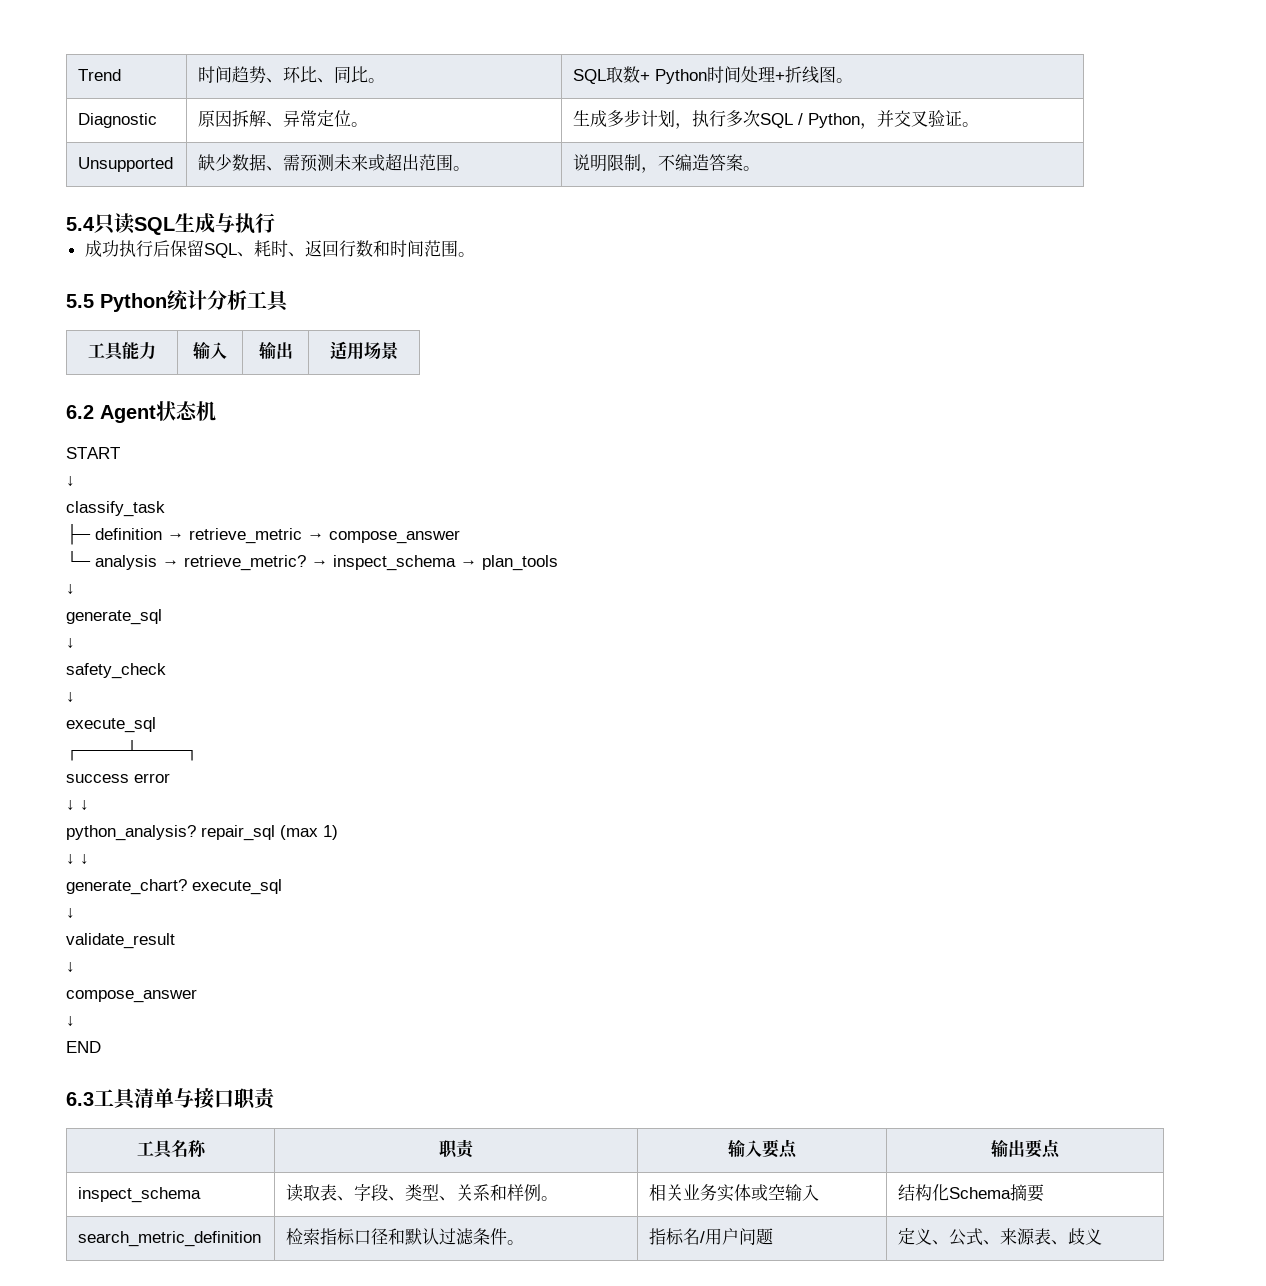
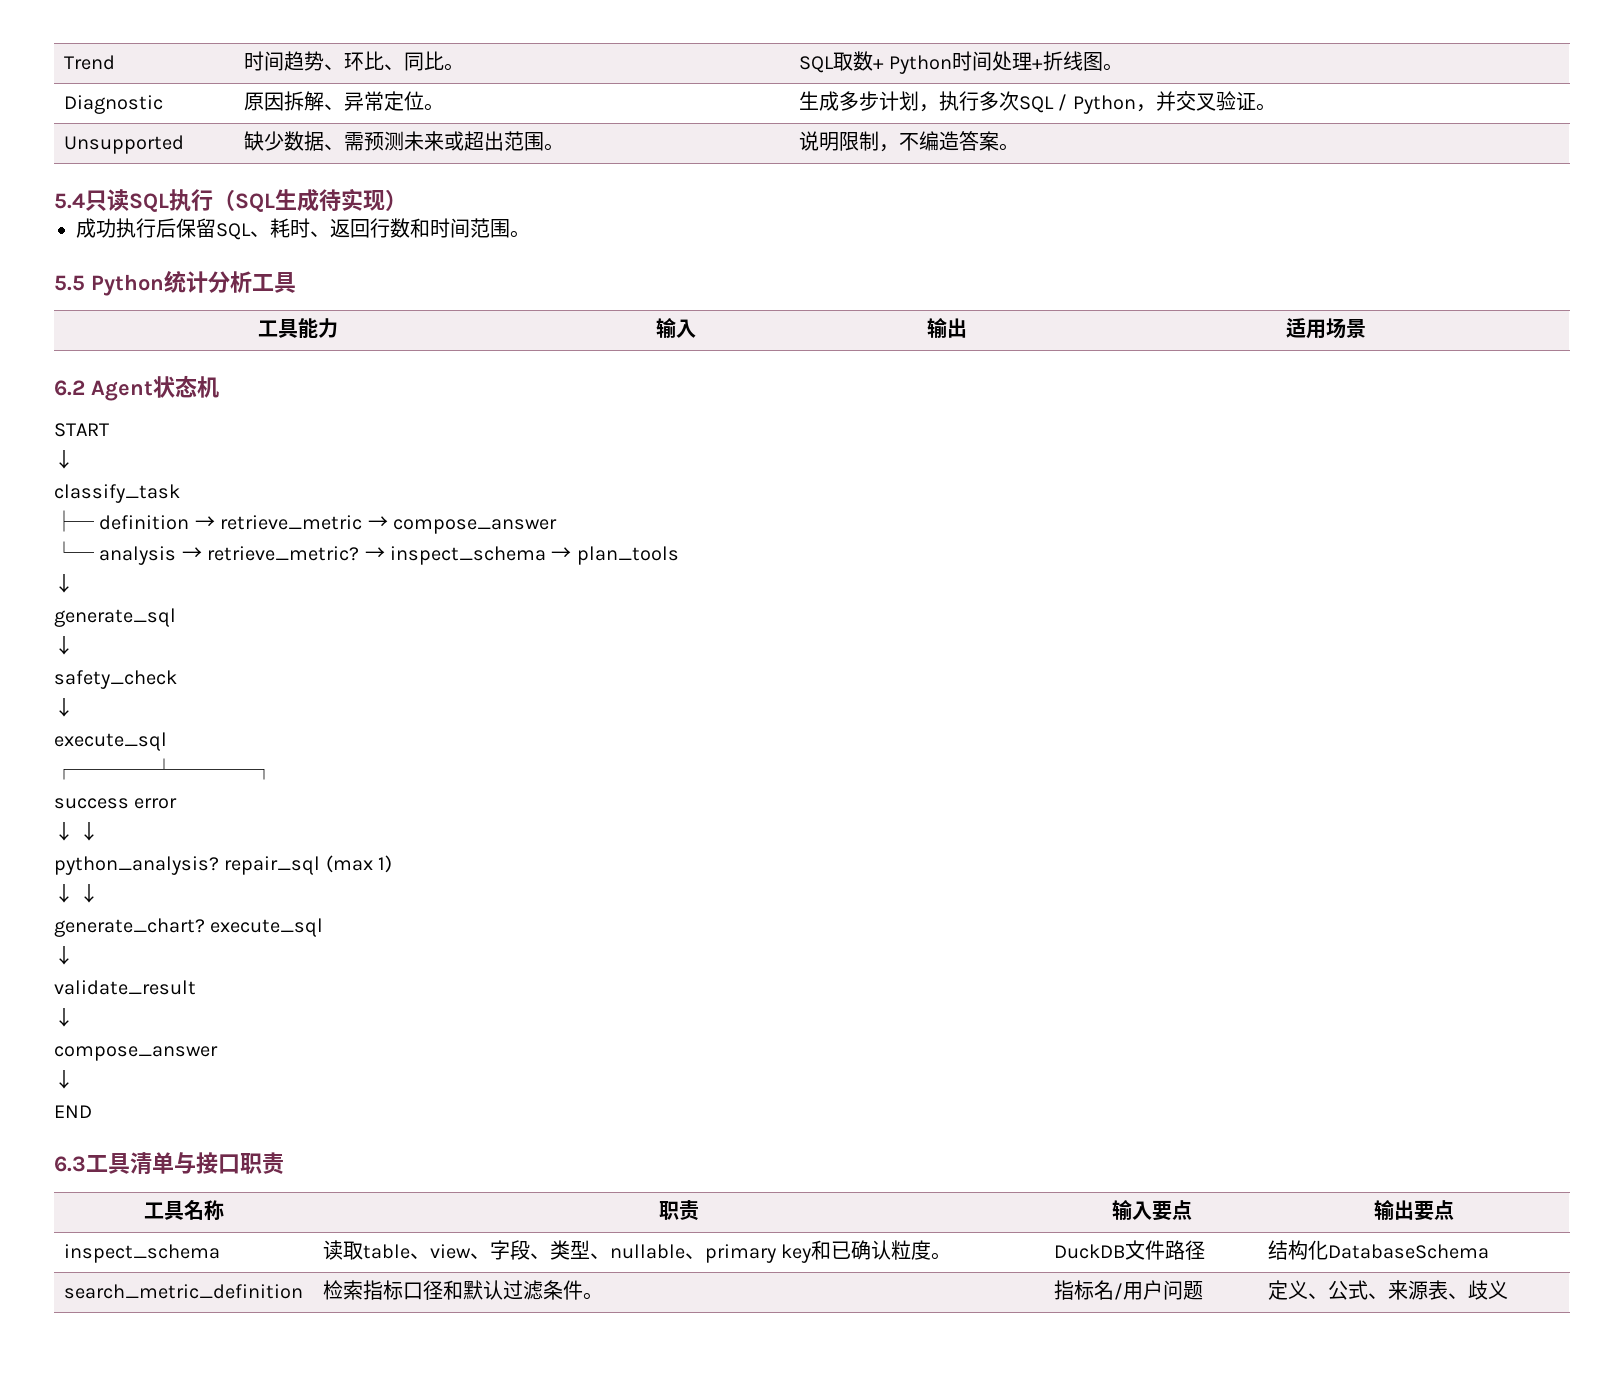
[175,213,275,234] 生成与执行 -> [169,188,407,212] 执行（SQL生成待实现）
[320,1184,338,1201] 表 -> [362,1244,471,1259] table、view
[456,1184,559,1201] [649,1184,820,1202] 关系和样例。 | 相关业务实体或空输入 -> [609,1240,952,1263] [1053,1240,1205,1260] nullable、primary key和已确认粒度。 | DuckDB文件路径
[949,1184,1045,1202] Schema摘要 -> [1327,1244,1489,1259] DatabaseSchema

